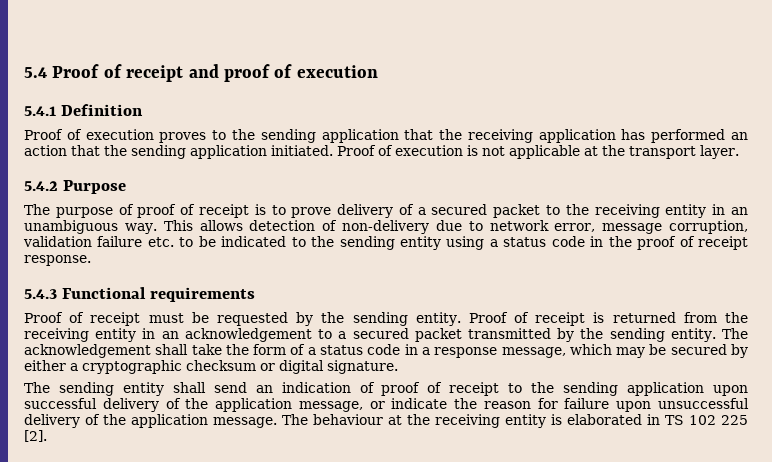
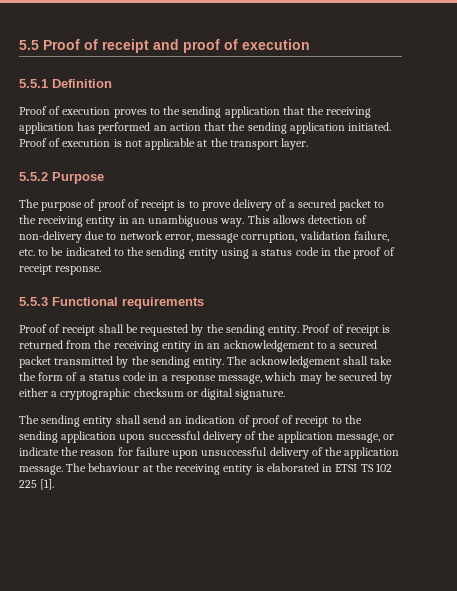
[24,67,47,78] 5.4 -> [19,40,39,50] 5.5
[24,106,56,116] 5.4.1 -> [19,79,48,88] 5.5.1
[24,181,58,191] 5.4.2 -> [19,172,48,181] 5.5.2
[97,236,143,247] failure -> [353,231,389,242] failure,
[24,289,57,299] 5.4.3 -> [19,297,48,306] 5.5.3
[148,313,184,323] must -> [98,324,124,333] shall
(660, 419) none -> [335,464,358,472] ETSI
[24,430,47,442] [2]. -> [40,479,55,490] [1].

